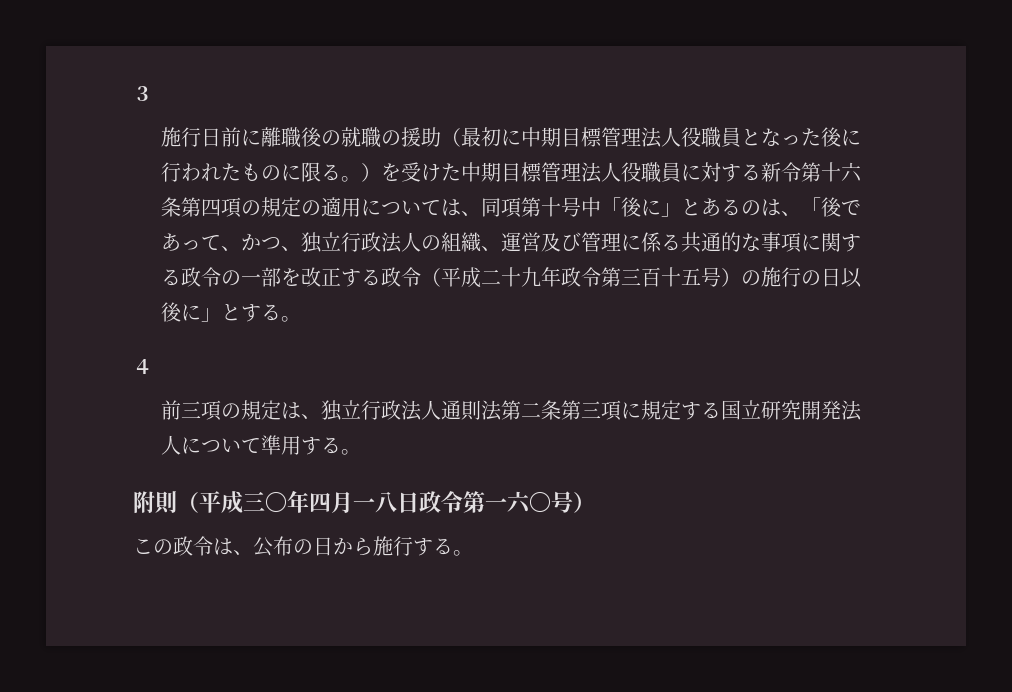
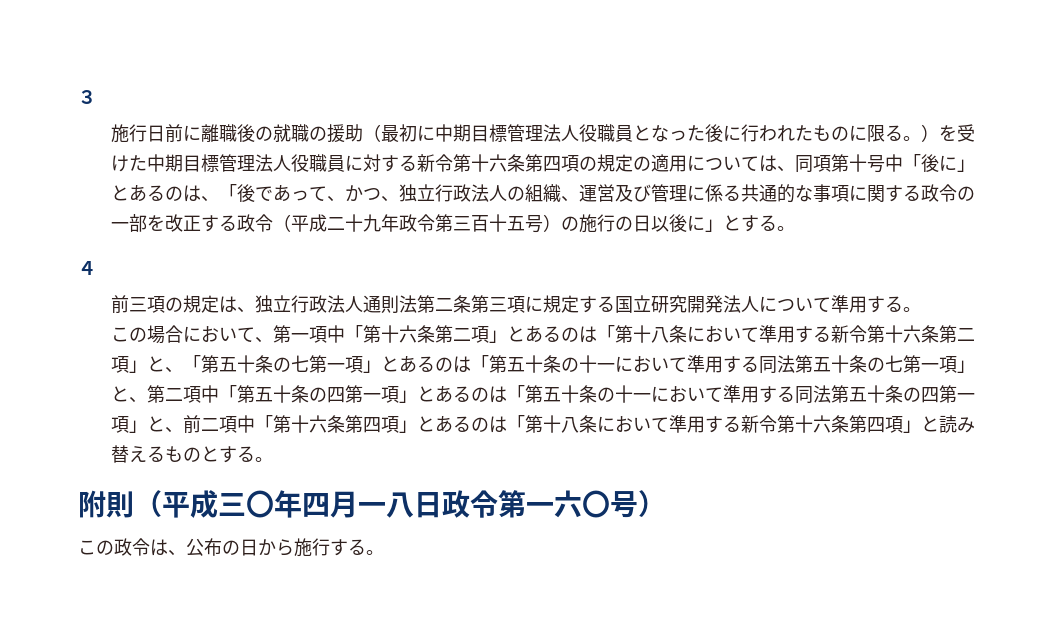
(362, 452) none -> [111,325,976,344] [111,355,976,374] [111,385,976,404] [111,415,976,433] [111,445,274,463] // この場合において、第一項中「第十六条第二項」とあるのは「第十八条において準用する新令第十六条第二項」と、「第五十条の七第一項」とあるのは「第五十条の十一において準用する同法第五十条の七第一項」と、第二項中「第五十条の四第一項」とあるのは「第五十条の十一において準用する同法第五十条の四第一項」と、前二項中「第十六条第四項」とあるのは「第十八条において準用する新令第十六条第四項」と読み替えるものとする。

